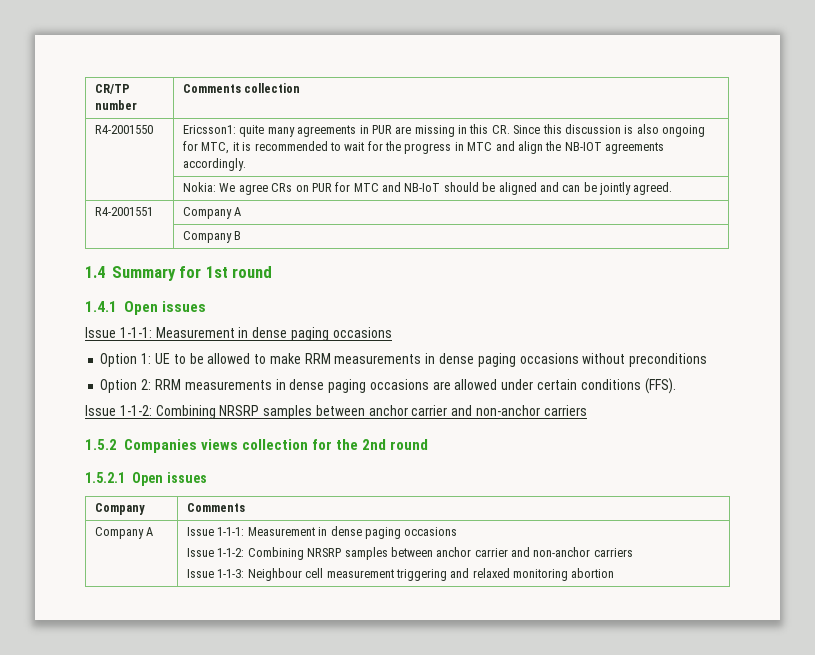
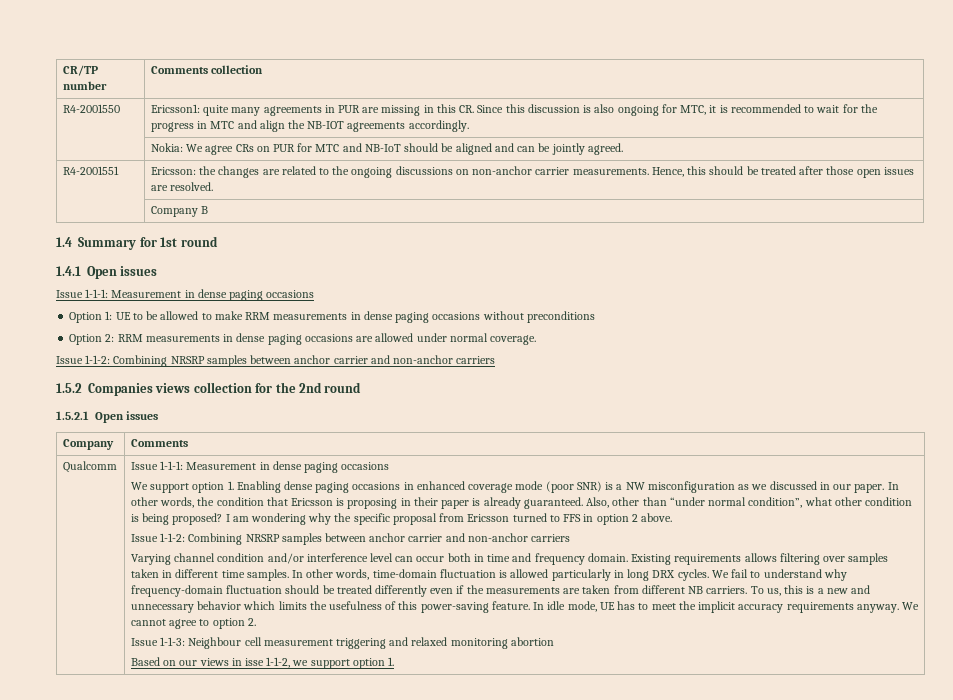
[183,207,242,219] Company A -> [150,166,914,178] [150,182,214,191] Ericsson: the changes are related to the ongoing discussions on non-anchor carrier measurements. Hence, this should be treated after those open issues are resolved.
[536,378,676,394] certain conditions (FFS). -> [449,333,537,345] normal coverage.
[95,527,154,539] [187,526,458,539] Company A | Issue 1-1-1: Measurement in dense paging occasions -> [62,461,117,473] [130,461,390,473] [130,481,899,493] [130,497,913,509] [130,513,673,525] Qualcomm | Issue 1-1-1: Measurement in dense paging occasions // We support option 1. Enabling dense paging occasions in enhanced coverage mode (poor SNR) is a NW misconfiguration as we discussed in our paper. In other words, the condition that Ericsson is proposing in their paper is already guaranteed. Also, other than “under normal condition”, what other condition is being proposed? I am wondering why the specific proposal from Ericsson turned to FFS in option 2 above.
(633, 552) none -> [130,553,889,565] [130,569,847,581] [130,585,871,597] [130,601,920,613] [130,618,256,629] // Varying channel condition and/or interference level can occur both in time and frequency domain. Existing requirements allows filtering over samples taken in different time samples. In other words, time-domain fluctuation is allowed particularly in long DRX cycles. We fail to understand why frequency-domain fluctuation should be treated differently even if the measurements are taken from different NB carriers. To us, this is a new and unnecessary behavior which limits the usefulness of this power-saving feature. In idle mode, UE has to meet the implicit accuracy requirements anyway. We cannot agree to option 2.
(615, 573) none -> [130,657,395,669] // Based on our views in isse 1-1-2, we support option 1.

